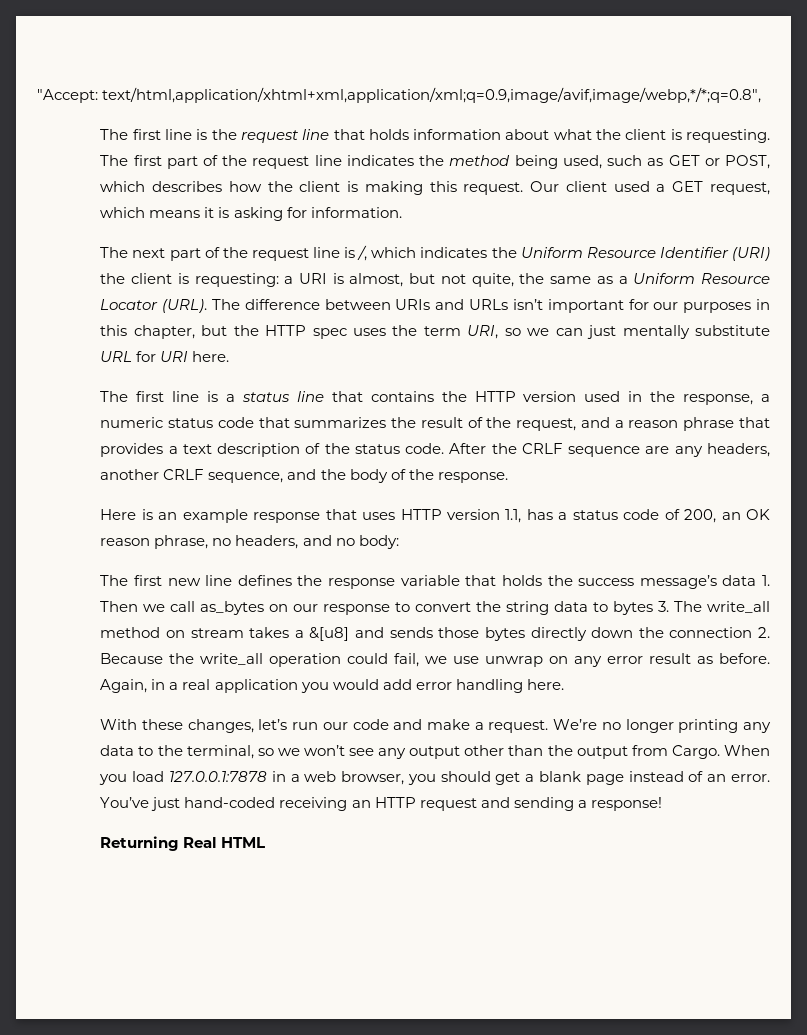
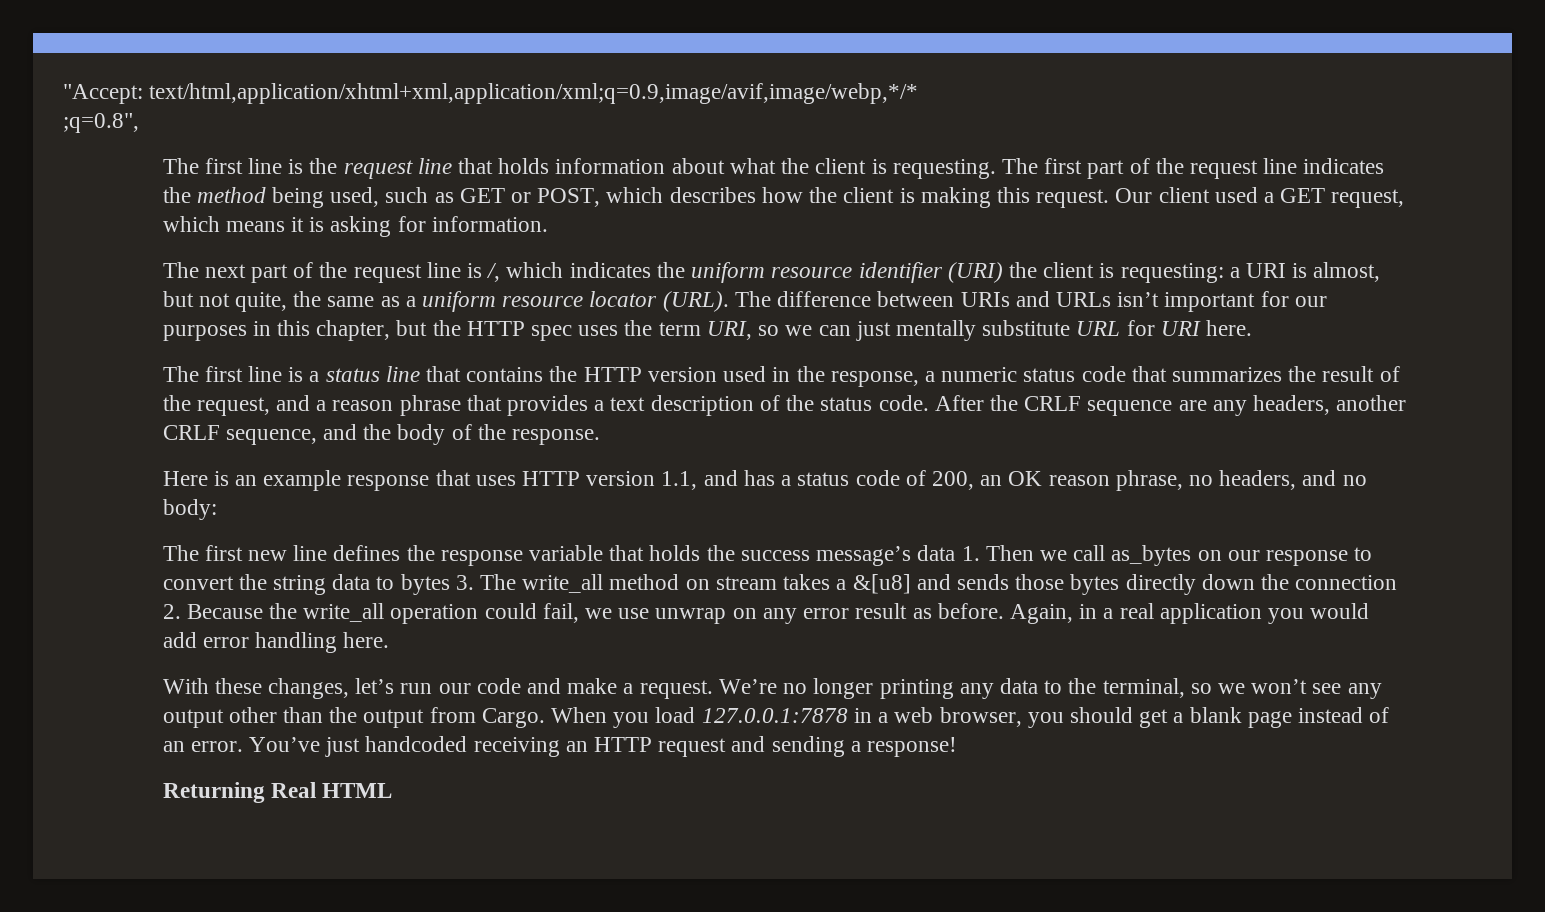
[102,87,762,103] text/html,application/xhtml+xml,application/xml;q=0.9,image/avif,image/webp,*/*;q=0.8", -> [149,83,919,104] [63,113,139,133] text/html,application/xhtml+xml,application/xml;q=0.9,image/avif,image/webp,*/* // ;q=0.8",
[520,247,729,258] Uniform Resource Identifier -> [691,262,943,283] uniform resource identifier
[633,273,770,284] [100,299,159,310] Uniform Resource Locator -> [422,291,658,312] uniform resource locator
(522, 516) none -> [703,470,738,486] and
[184,797,276,808] hand-coded -> [365,736,468,752] handcoded

